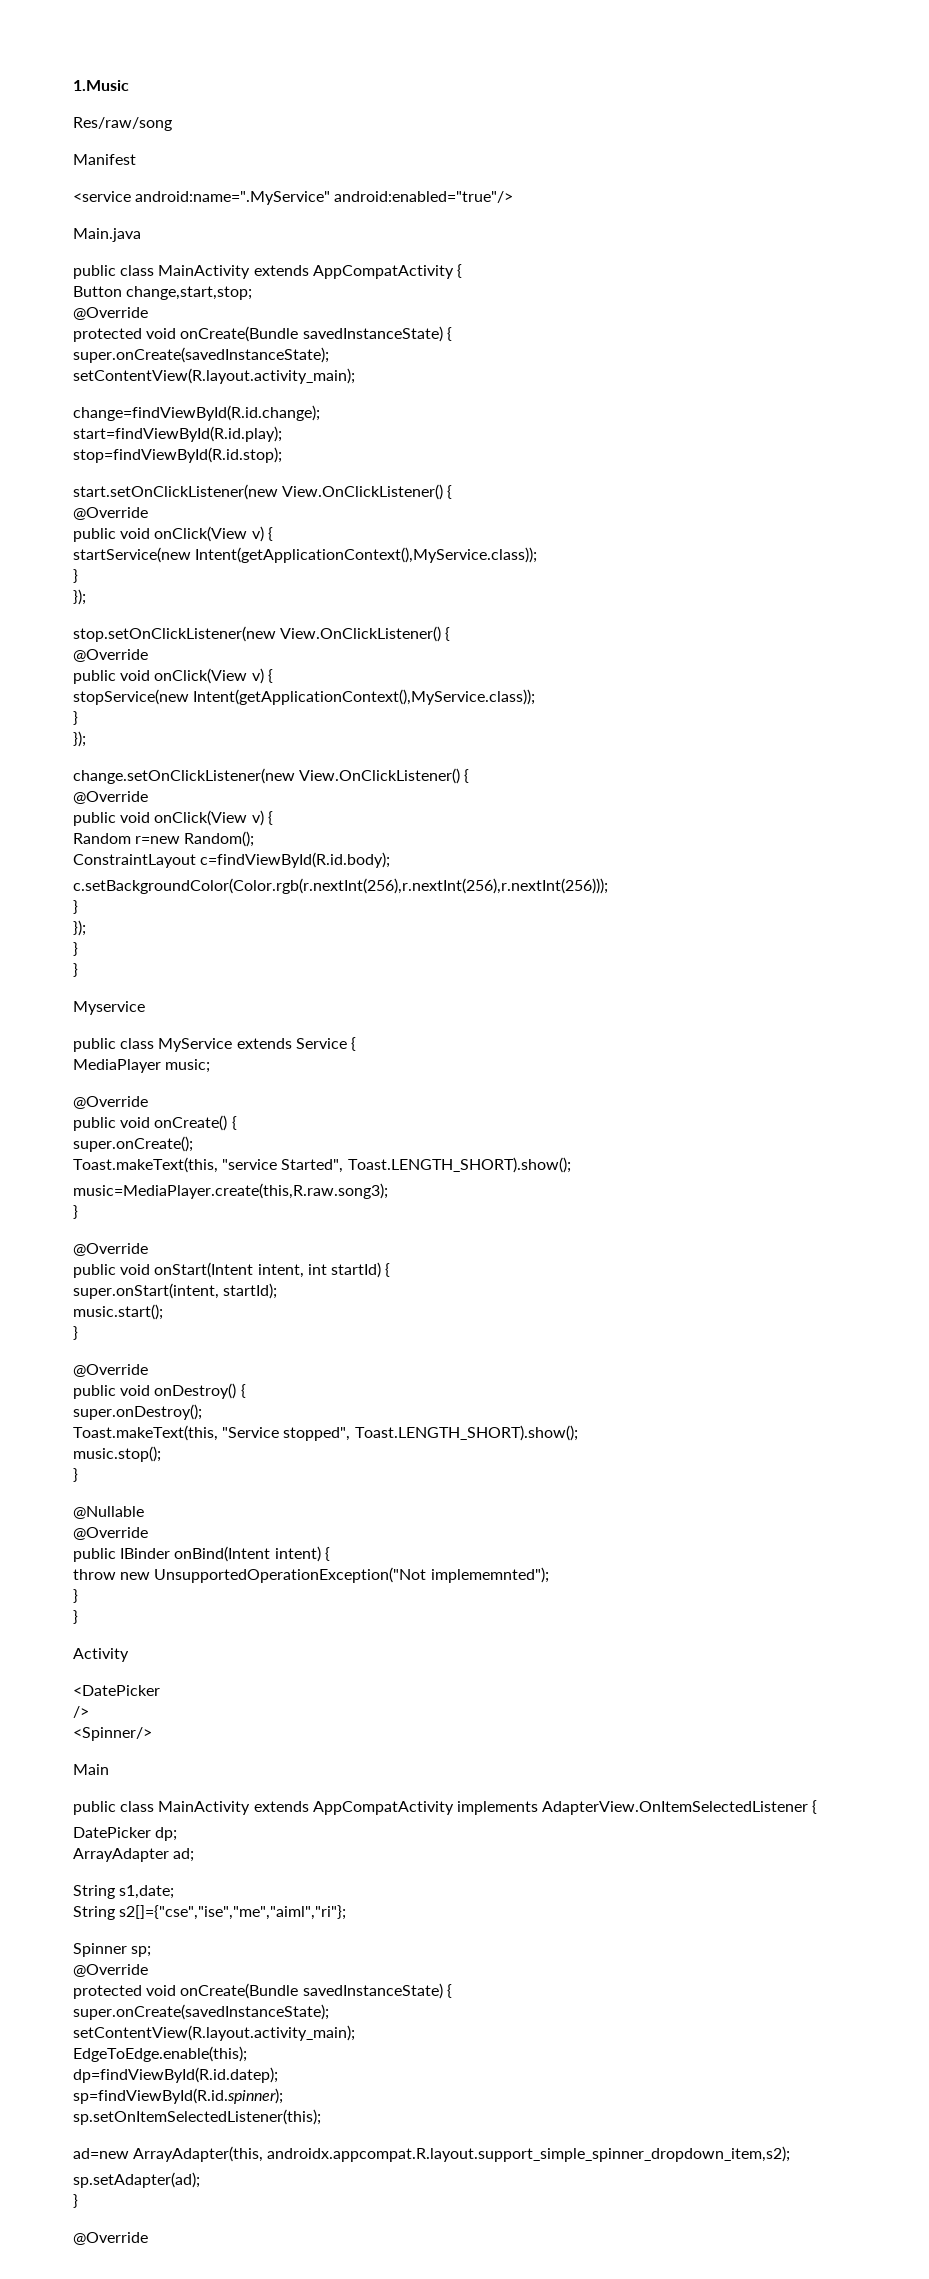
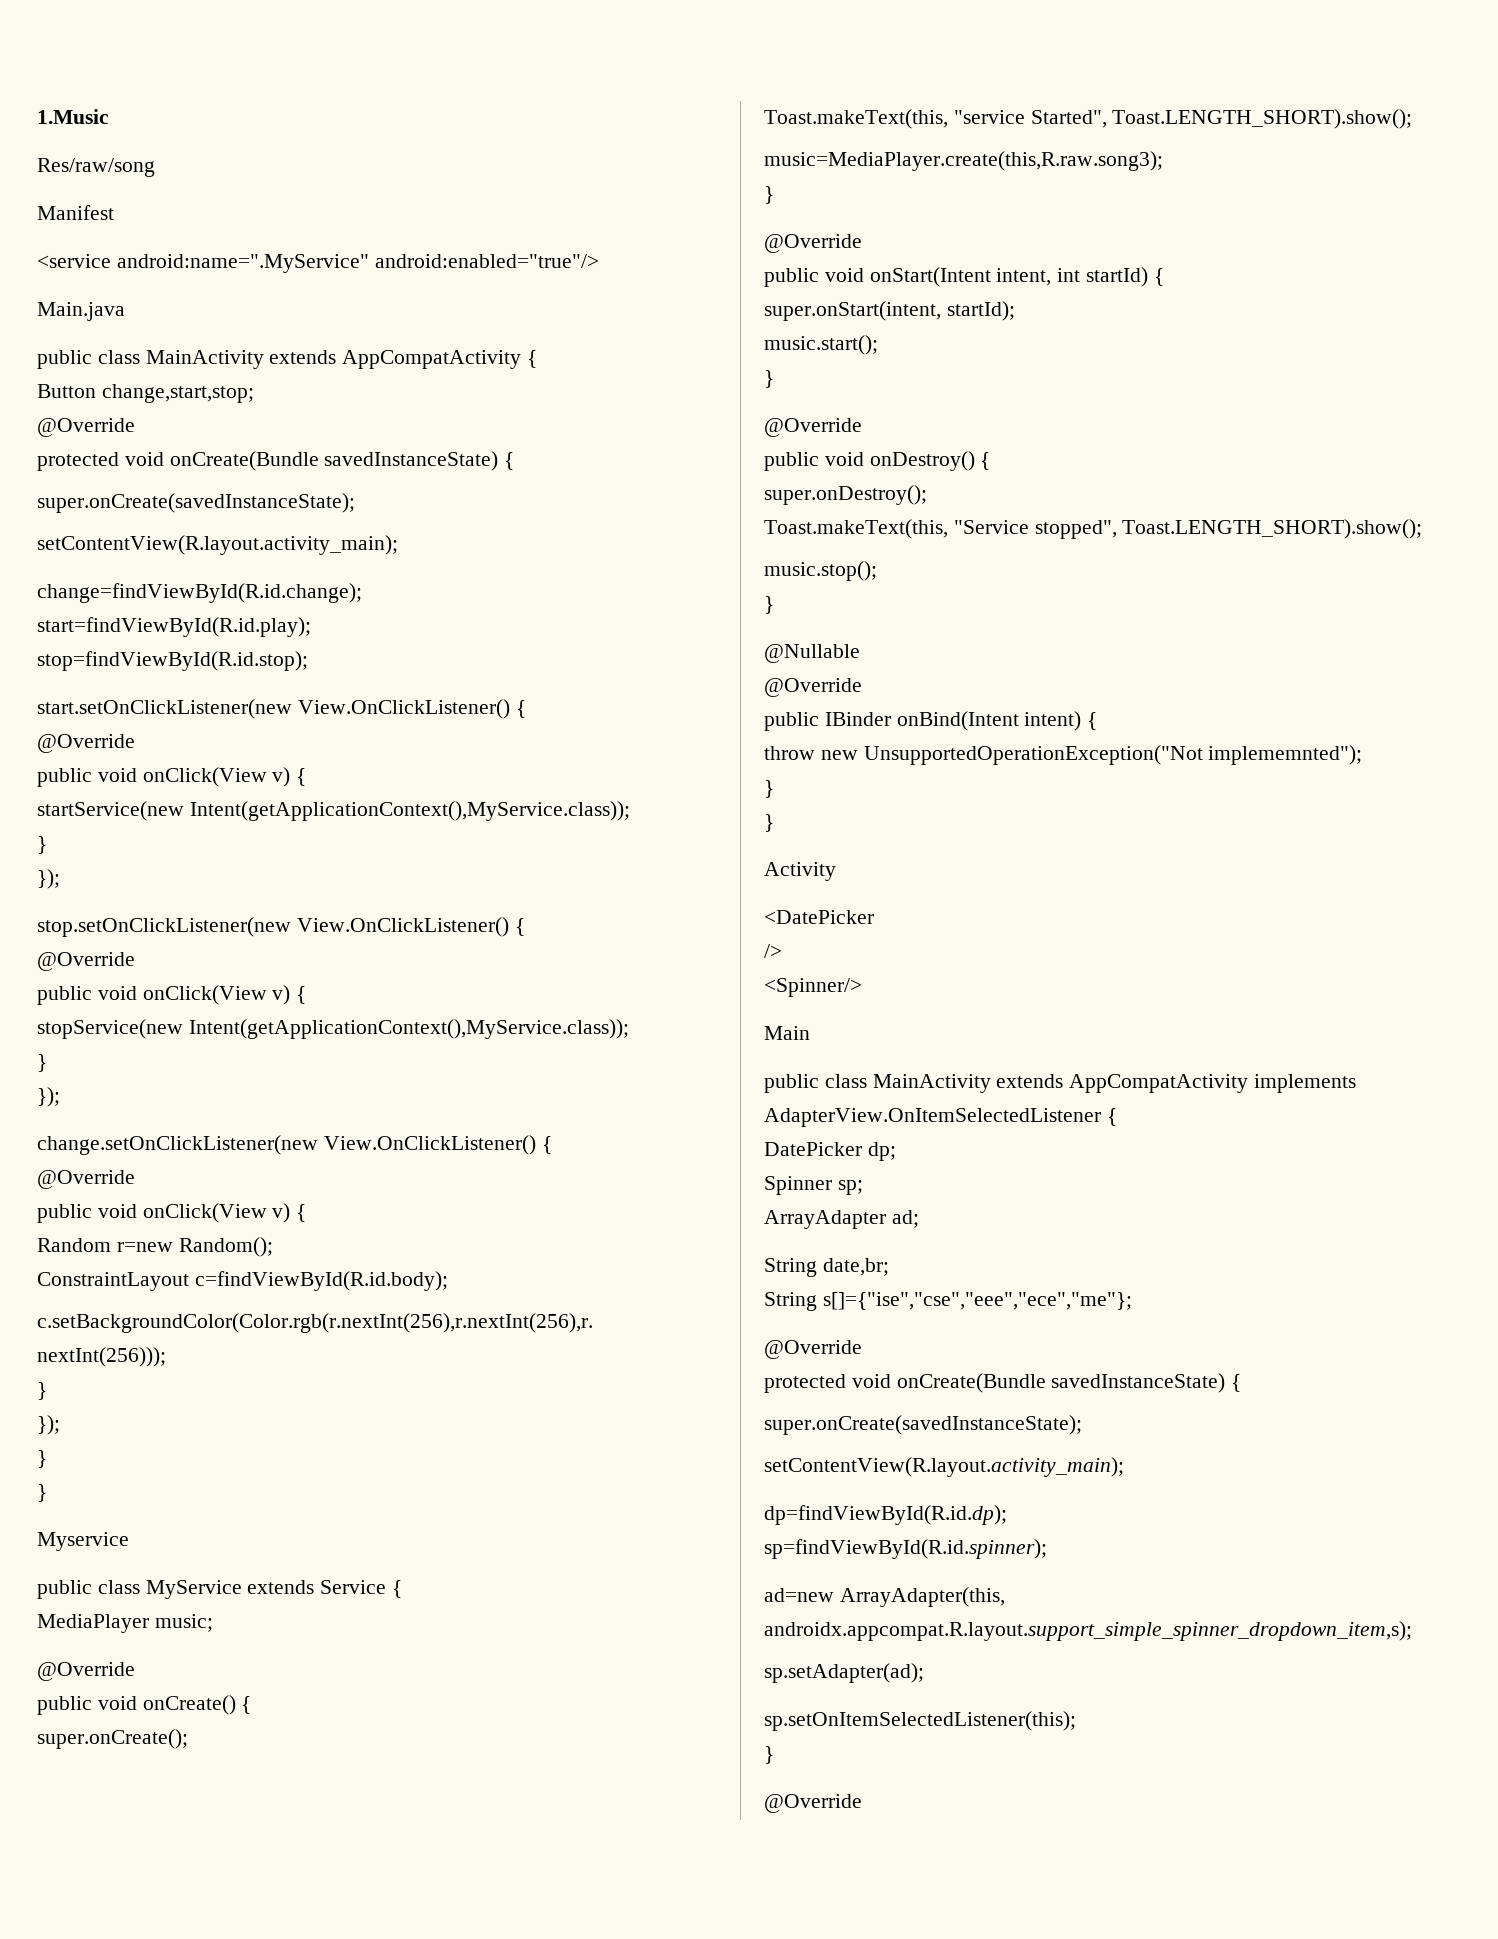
(178, 1834) none -> [764,1176,863,1195] // Spinner sp;
[119,1885,175,1899] [73,1905,347,1920] [73,1943,152,1957] [73,1964,148,1977] [73,1983,452,1999] [73,2004,329,2020] [73,2025,355,2041] [73,2046,247,2062] [73,2067,278,2083] s1,date; // String s2[]={"cse","ise","me","aiml","ri"}; // Spinner sp; // @Override // protected void onCreate(Bundle savedInstanceState) { // super.onCreate(savedInstanceState); // setContentView(R.layout.activity_main); // EdgeToEdge.enable(this); // dp=findViewById(R.id.datep); -> [822,1258,889,1276] [764,1292,1132,1311] [764,1340,862,1359] [764,1373,1242,1393] [764,1415,1082,1435] [764,1457,1124,1477] [764,1505,1007,1525] date,br; // String s[]={"ise","cse","eee","ece","me"}; // @Override // protected void onCreate(Bundle savedInstanceState) { // super.onCreate(savedInstanceState); // setContentView(R.layout.activity_main); // dp=findViewById(R.id.dp);
[73,2109,321,2125] // sp.setOnItemSelectedListener(this); -> (1047, 1549) none
[267,2146,791,2162] androidx.appcompat.R.layout.support_simple_spinner_dropdown_item,s2); -> [764,1621,1412,1641] androidx.appcompat.R.layout.support_simple_spinner_dropdown_item,s);
(200, 2180) none -> [764,1711,1076,1731] // sp.setOnItemSelectedListener(this);

